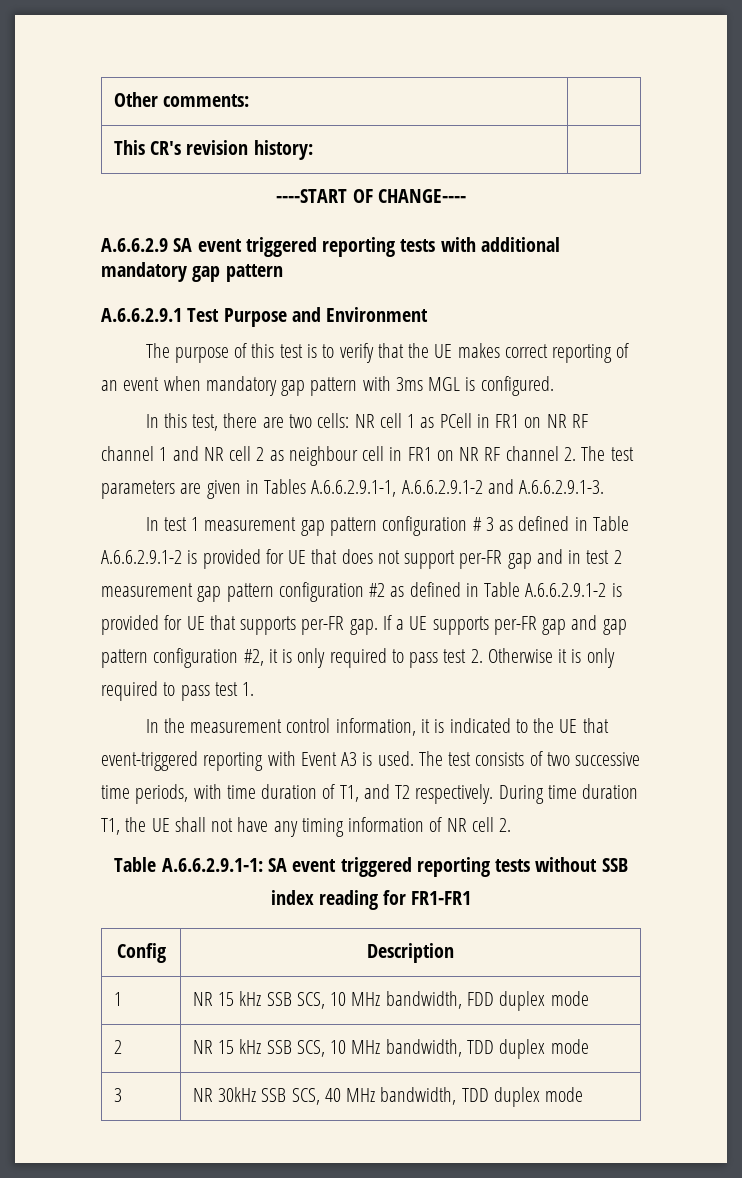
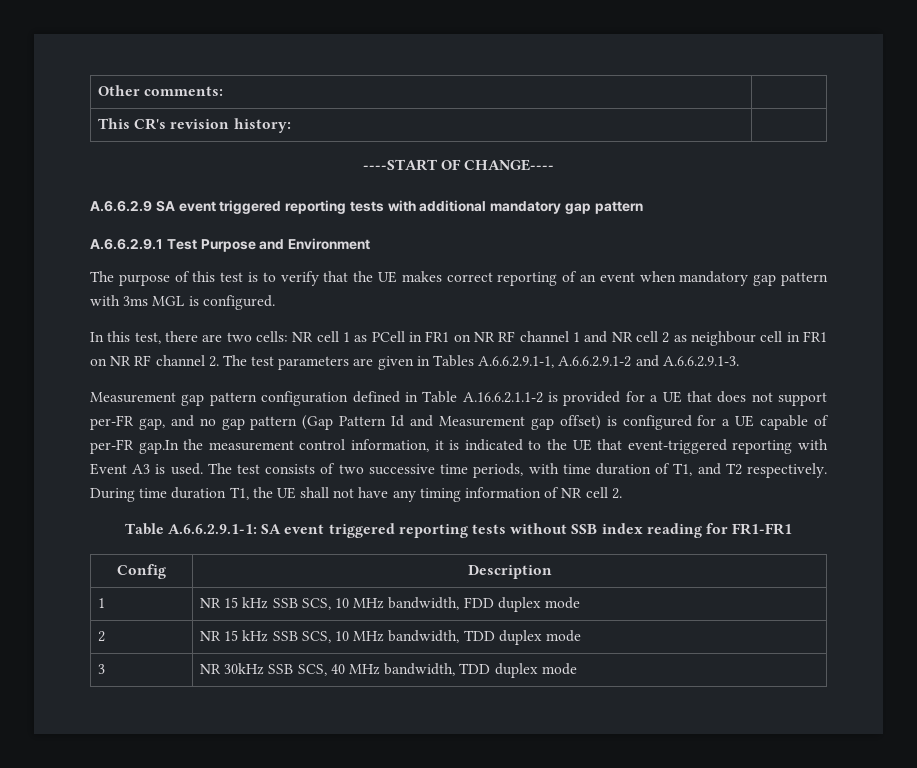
[145,516,629,536] [101,549,284,569] In test 1 measurement gap pattern configuration # 3 as defined in Table A.6.6.2.9.1-2 is provided for -> [90,391,659,406] Measurement gap pattern configuration defined in Table A.16.6.2.1.1-2 is provided for a
[507,549,622,569] [101,582,622,602] [101,615,627,635] [101,648,615,668] [101,681,255,701] [145,719,159,733] gap and in test 2 measurement gap pattern configuration #2 as defined in Table A.6.6.2.9.1-2 is provided for UE that supports per-FR gap. If a UE supports per-FR gap and gap pattern configuration #2, it is only required to pass test 2. Otherwise it is only required to pass test 1. // In -> [138,415,830,430] [90,439,179,454] gap, and no gap pattern (Gap Pattern Id and Measurement gap offset) is configured for a UE capable of per-FR gap.In

